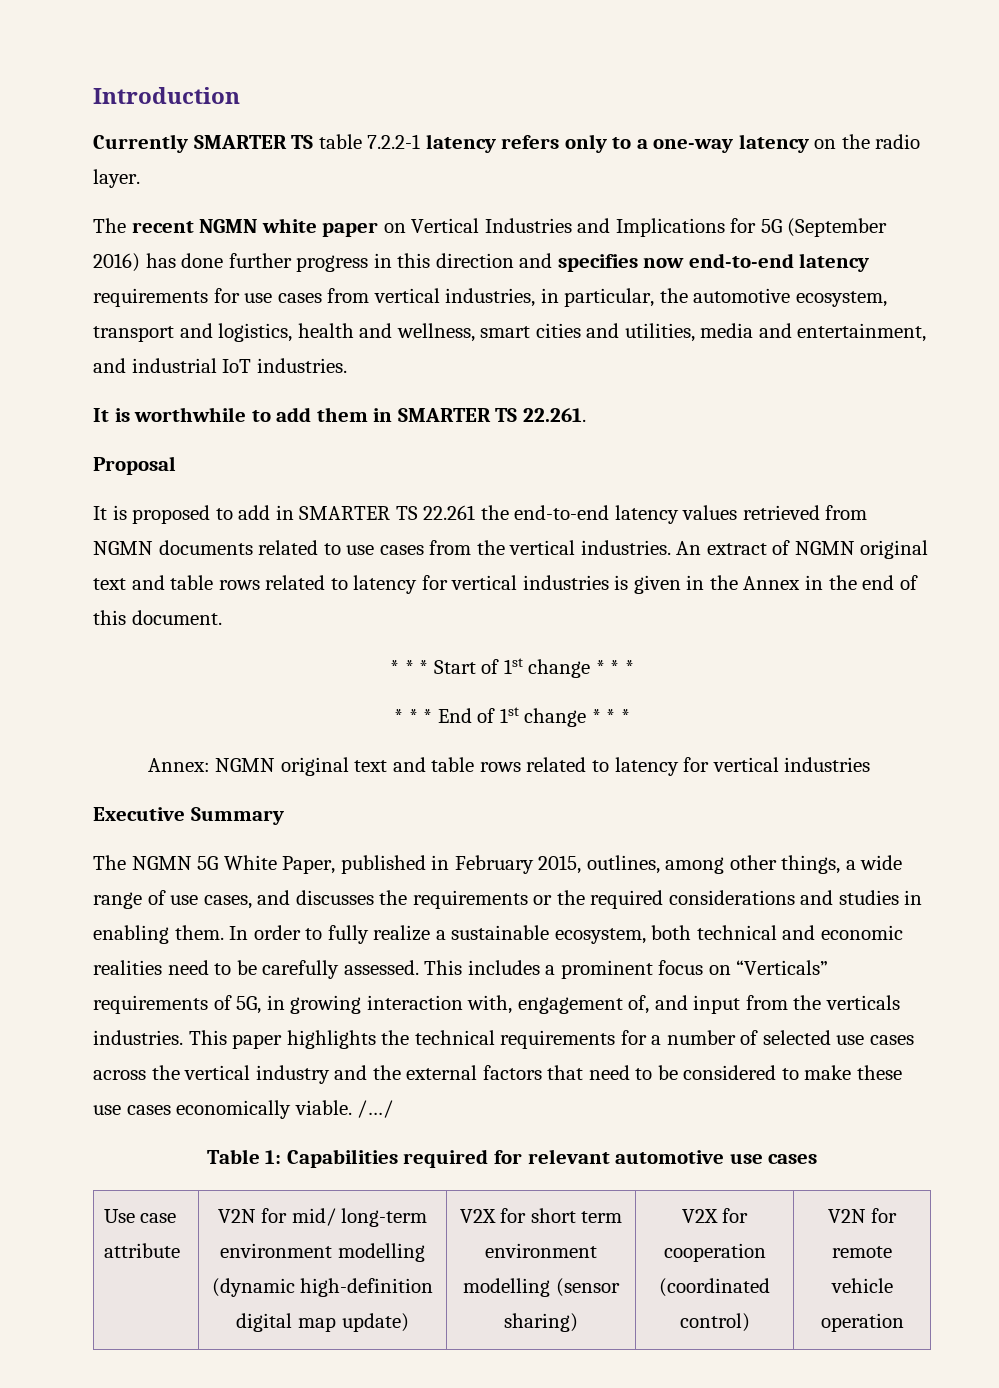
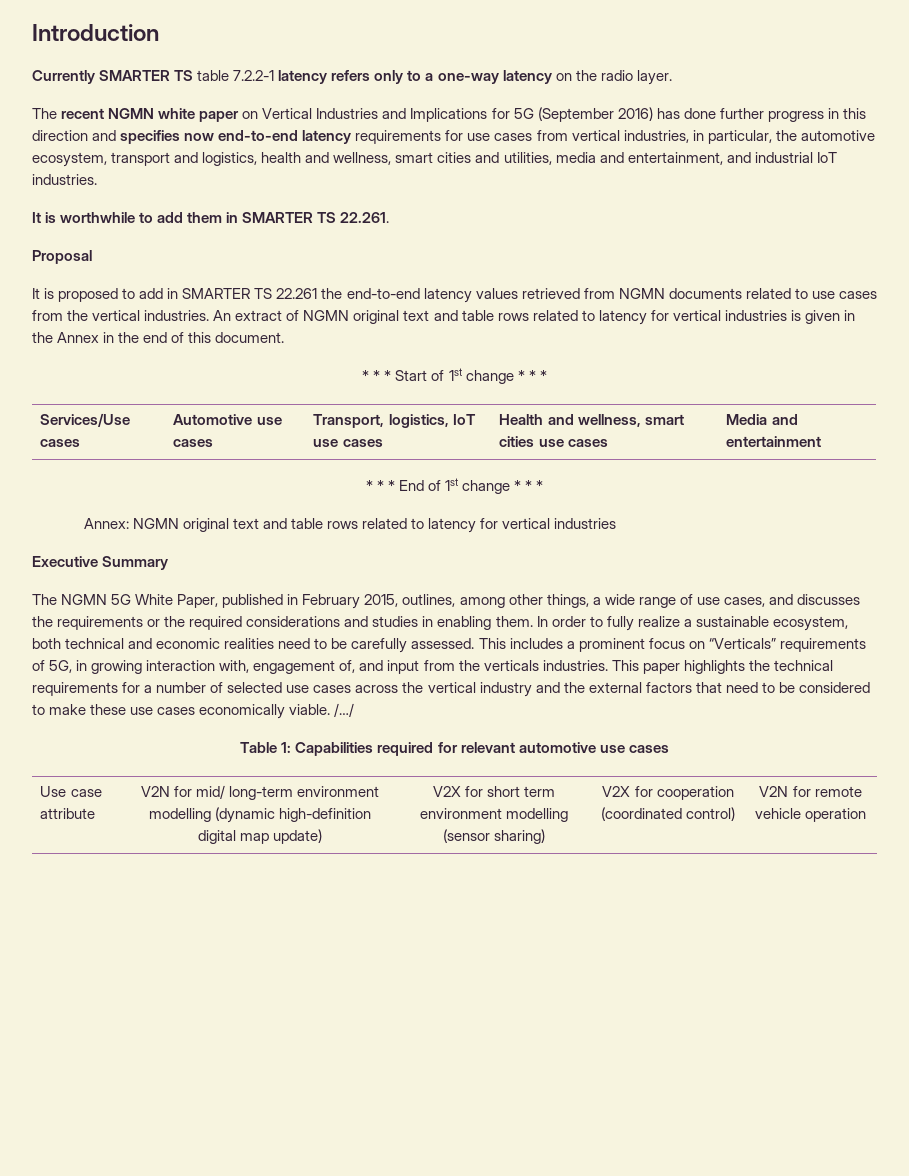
(634, 667) none -> [40,413,131,427] [40,439,81,447] [173,414,282,425] [173,439,214,447] [313,414,476,428] [313,439,383,447] [499,414,684,427] [499,436,608,447] [726,414,798,425] [726,436,822,447] // Services/Use cases | Automotive use cases | Transport, logistics, IoT use cases | Health and wellness, smart cities use cases | Media and entertainment

